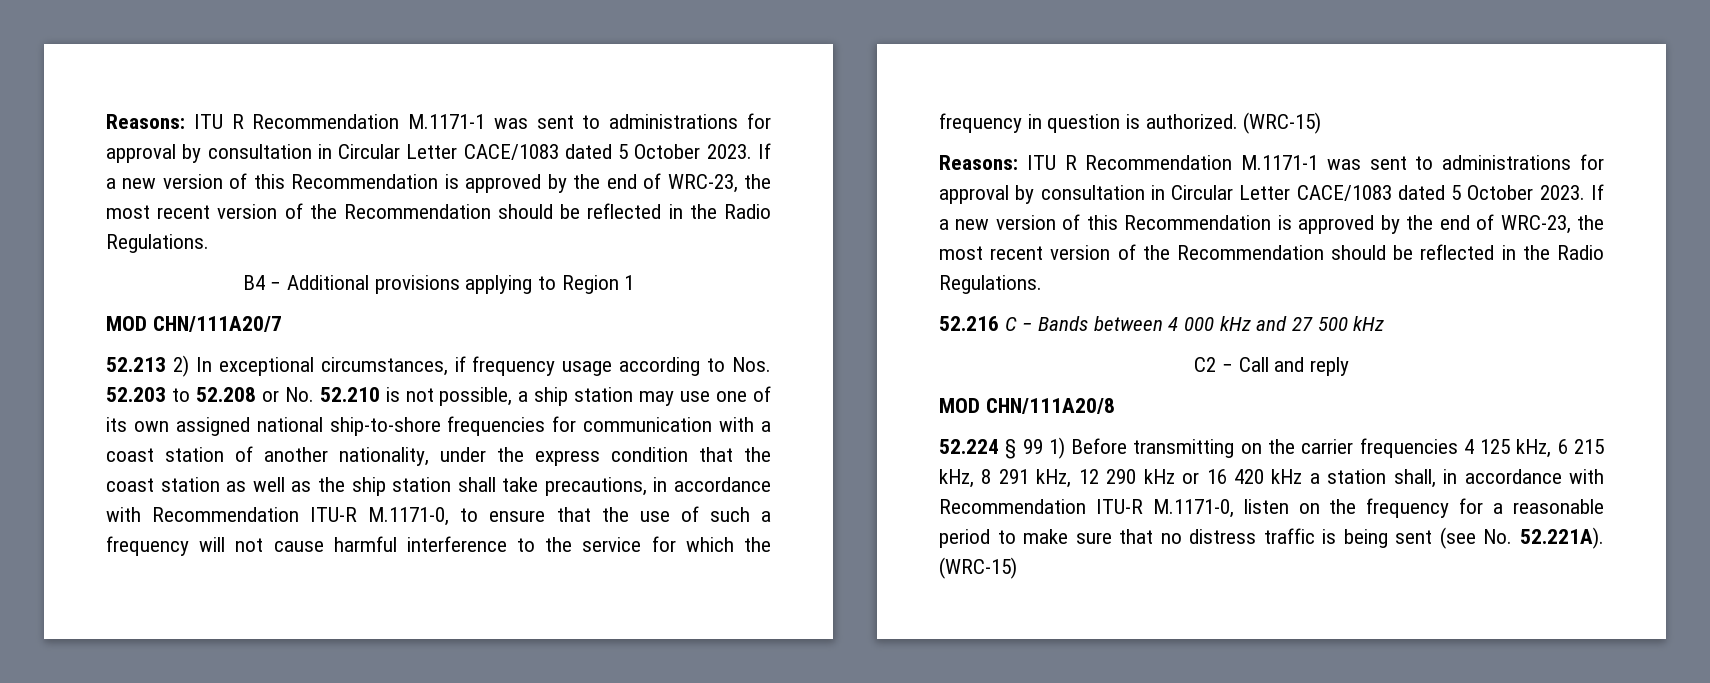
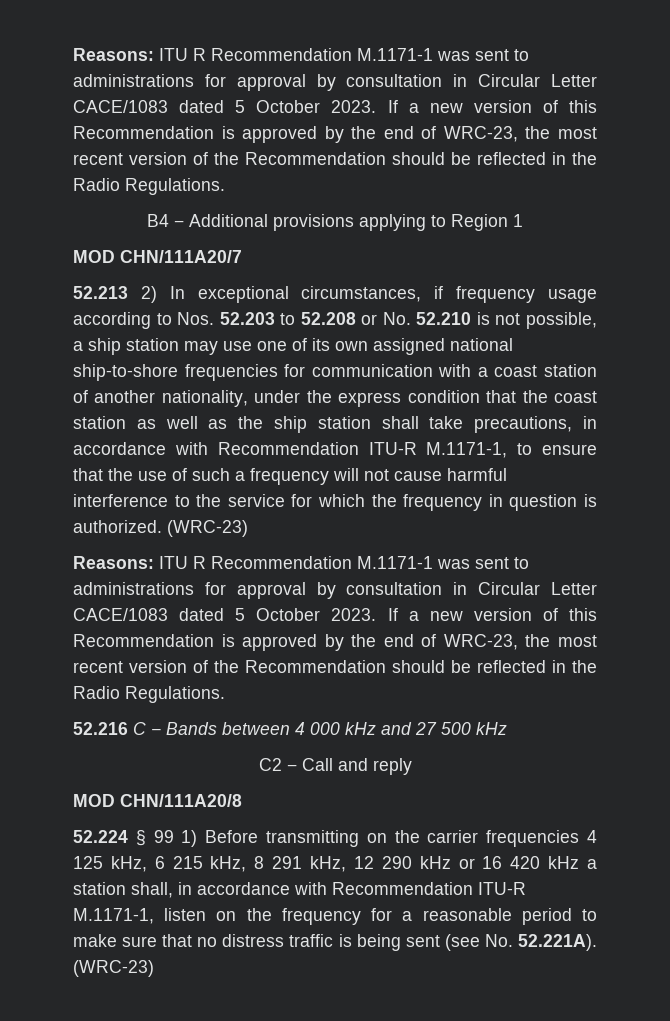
[368,507,450,526] M.1171-0, -> [426,442,508,458] M.1171-1,
[1243,112,1322,134] (WRC-15) -> [167,520,248,537] (WRC-23)
[1152,499,1234,518] M.1171-0, -> [73,908,154,924] M.1171-1,
[939,557,1017,579] (WRC-15) -> [73,960,154,977] (WRC-23)

